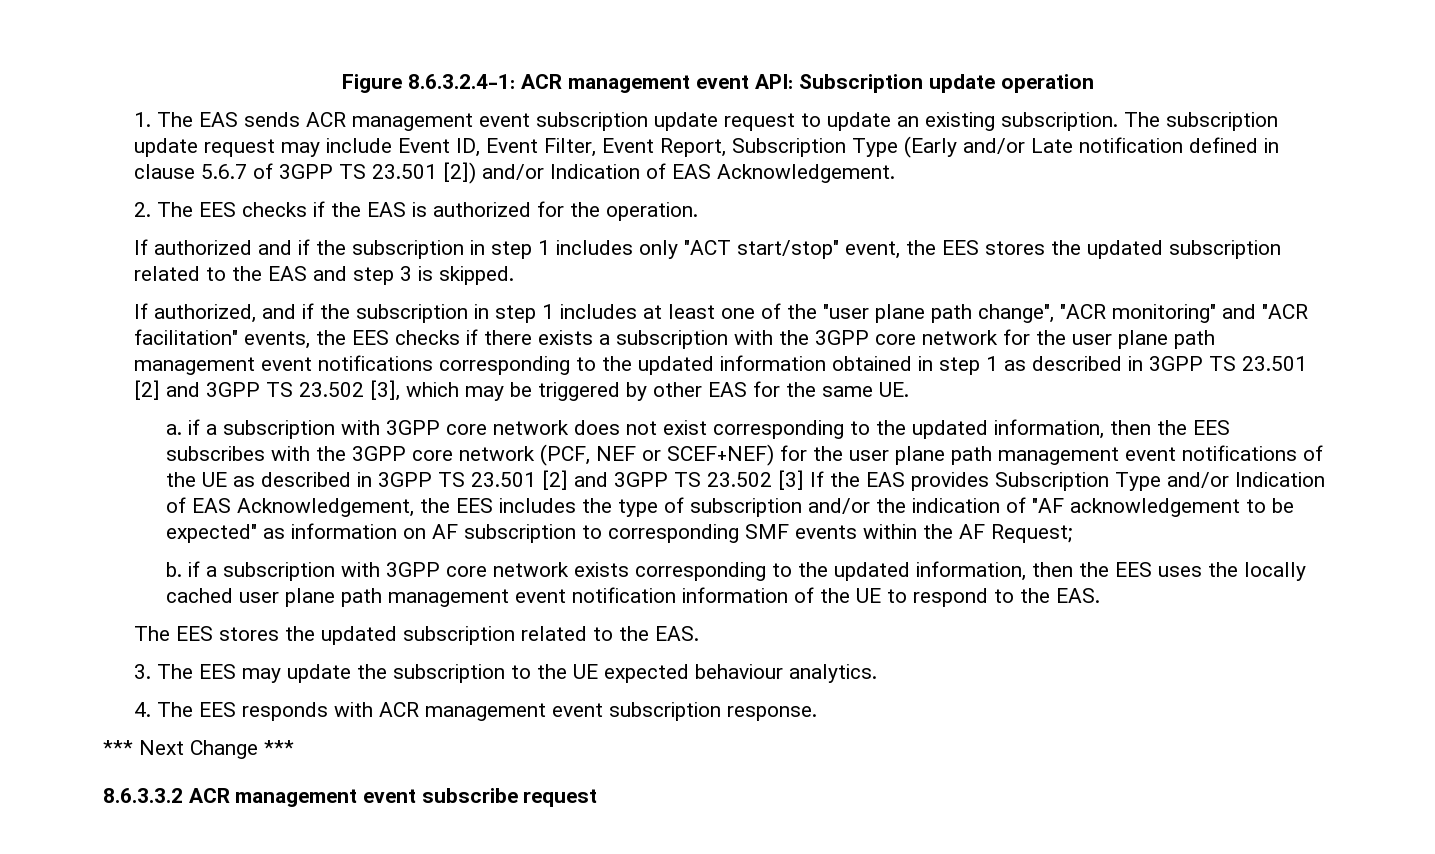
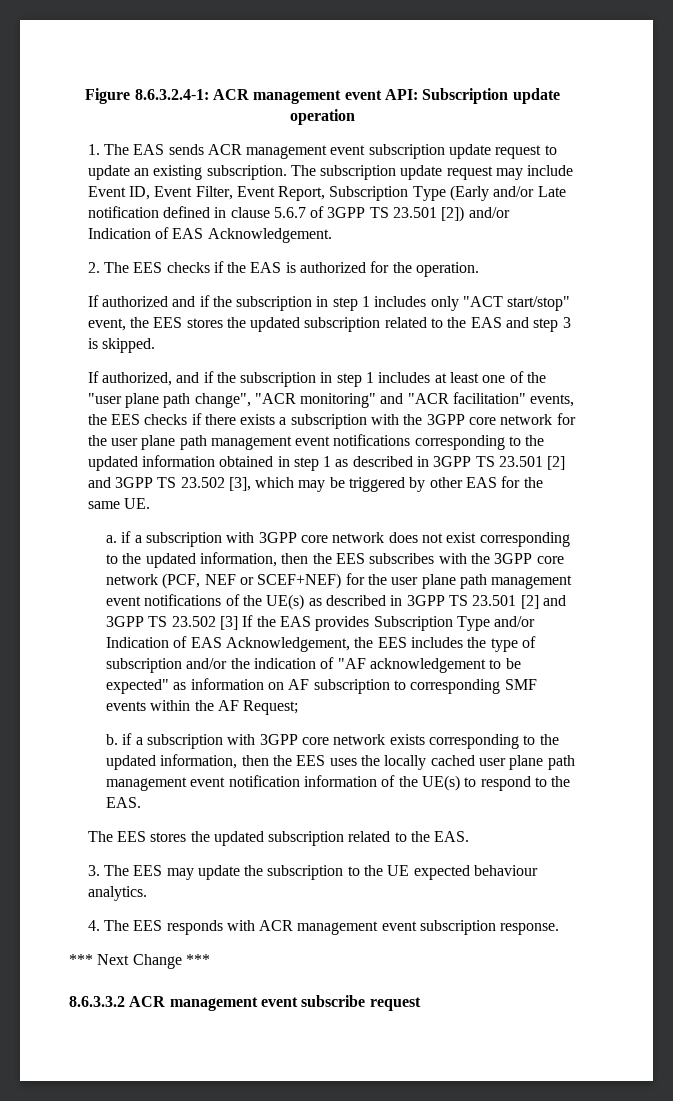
[201,472,227,487] UE -> [266,594,305,610] UE(s)
[855,588,881,603] UE -> [422,775,461,791] UE(s)

